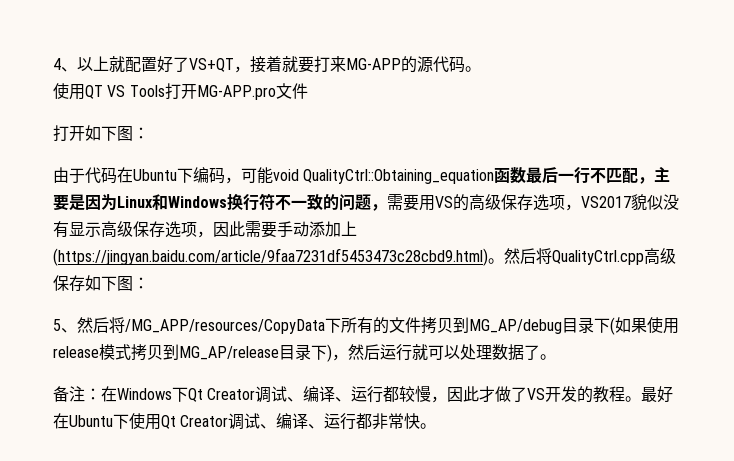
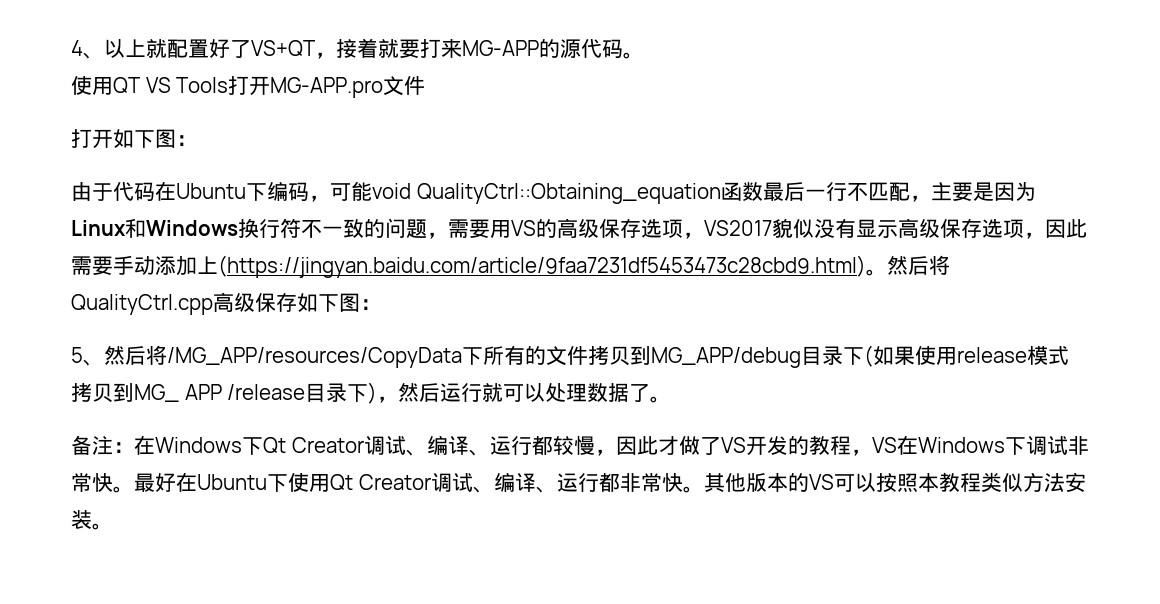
[469,319,562,334] MG_AP/debug -> [651,347,801,368] MG_APP/debug
[179,346,279,360] MG_AP/release -> [134,384,306,402] MG_ APP /release
(626, 394) none -> [850,435,1089,456] [71,473,113,492] ，VS在Windows下调试非常快
(437, 426) none -> [703,472,1086,492] [71,510,113,530] 其他版本的VS可以按照本教程类似方法安装。

